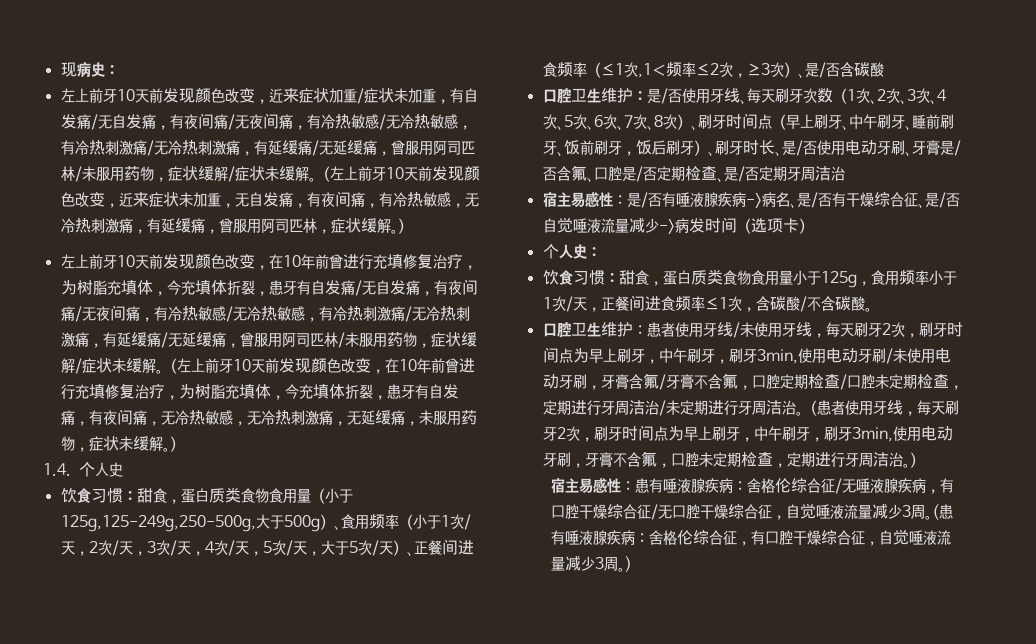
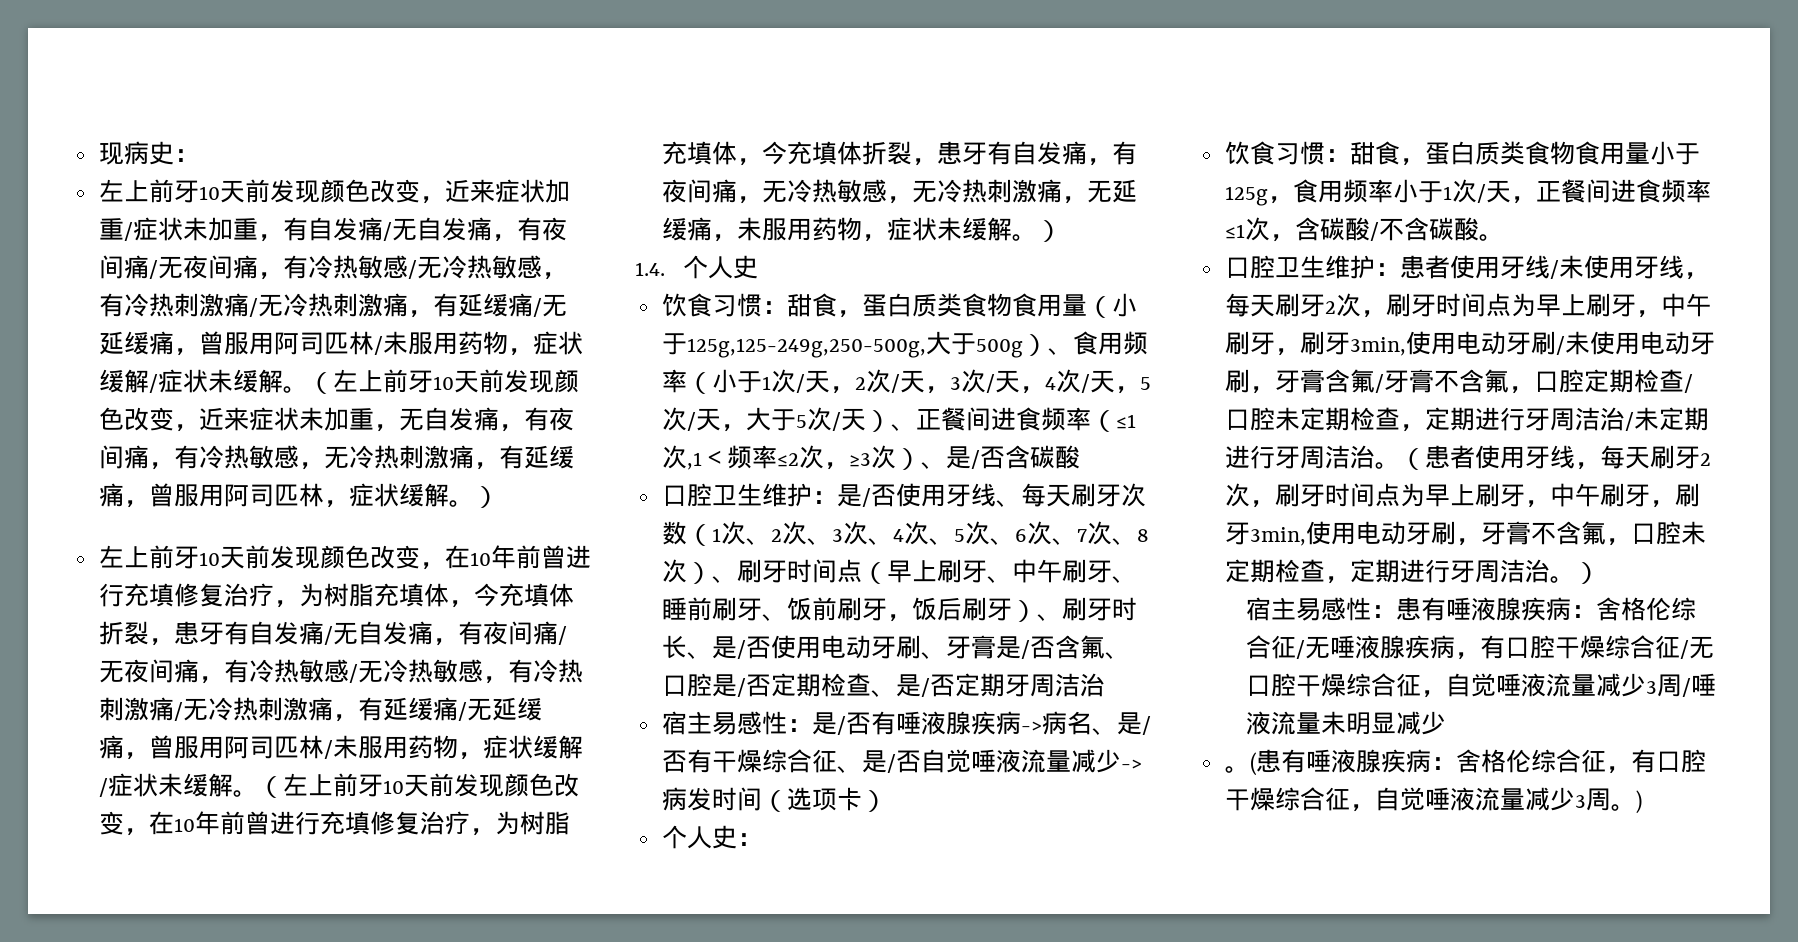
(926, 512) none -> [1681,673,1716,697] [1245,711,1446,735] /唾液流量未明显减少 //

